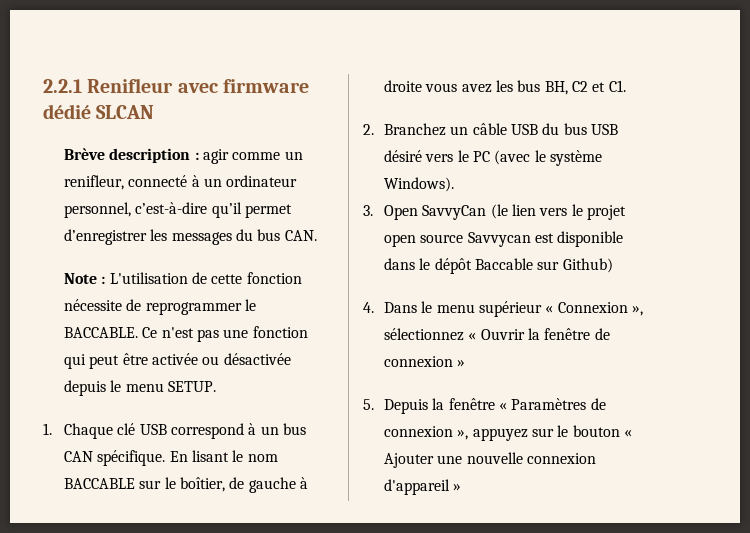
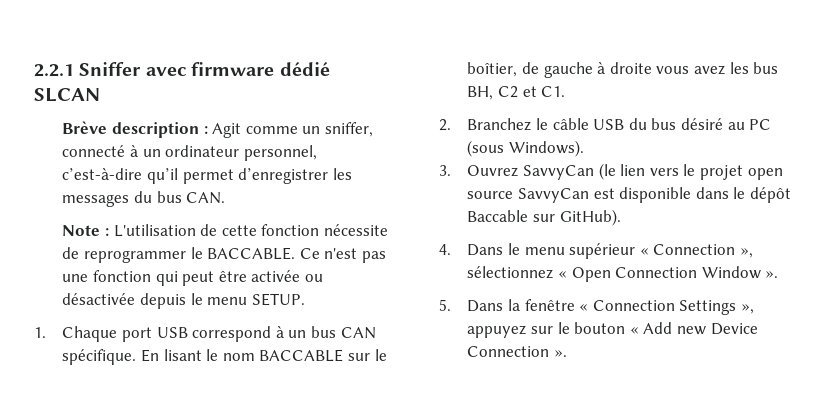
[87,78,174,93] Renifleur -> [79,62,142,76] Sniffer
[203,149,230,164] agir -> [212,123,242,138] Agit
[64,175,125,190] renifleur, -> [324,122,373,137] sniffer,
[117,423,136,435] clé -> [121,327,152,342] port
[450,126,469,135] un -> [535,118,548,130] le
[591,124,619,135] [384,150,603,166] USB désiré vers le PC (avec le système -> [680,118,772,130] [467,140,505,157] désiré au PC (sous
[384,205,419,220] Open -> [467,165,519,177] Ouvrez
[467,232,531,247] Savvycan -> [517,188,589,203] SavvyCan
[562,258,613,273] Github) -> [559,209,621,226] GitHub).
[557,302,628,313] Connexion -> [653,244,736,255] Connection
[480,328,610,340] [384,356,466,367] Ouvrir la fenêtre de connexion » -> [571,266,779,282] Open Connection Window ».
[384,399,429,414] Depuis -> [467,300,504,312] Dans
[511,398,606,410] [384,426,454,437] Paramètres de connexion -> [592,300,737,315] Connection Settings
[384,452,597,468] [384,479,462,495] Ajouter une nouvelle connexion d'appareil » -> [643,322,758,335] [467,346,567,357] Add new Device Connection ».

